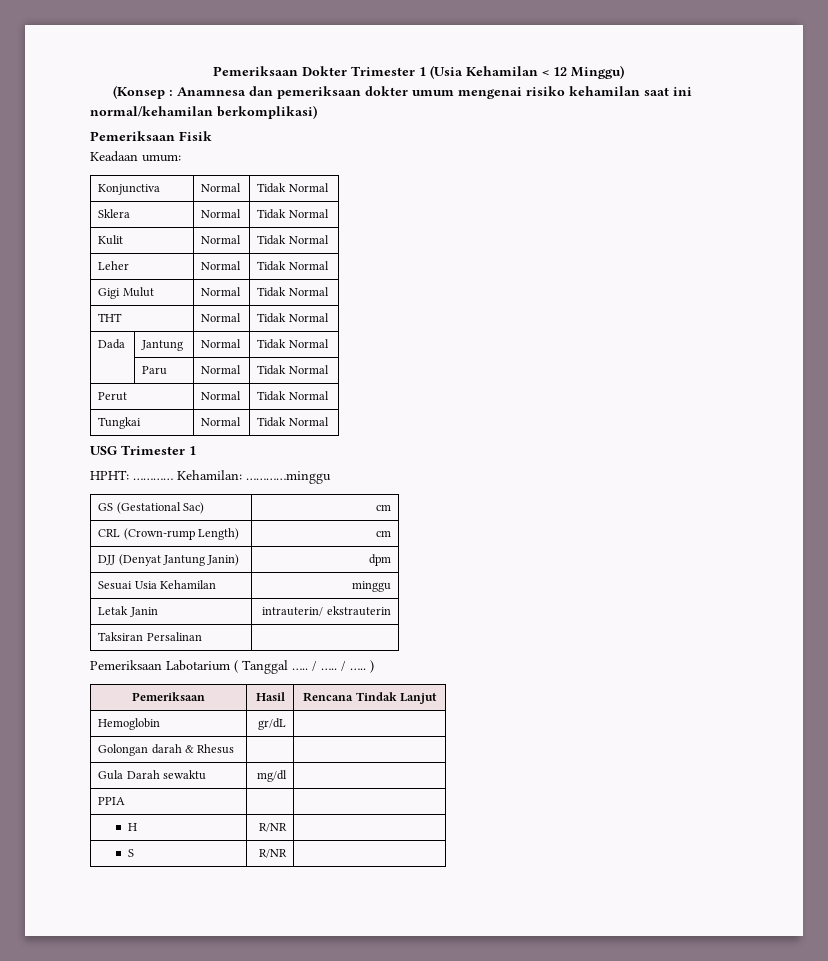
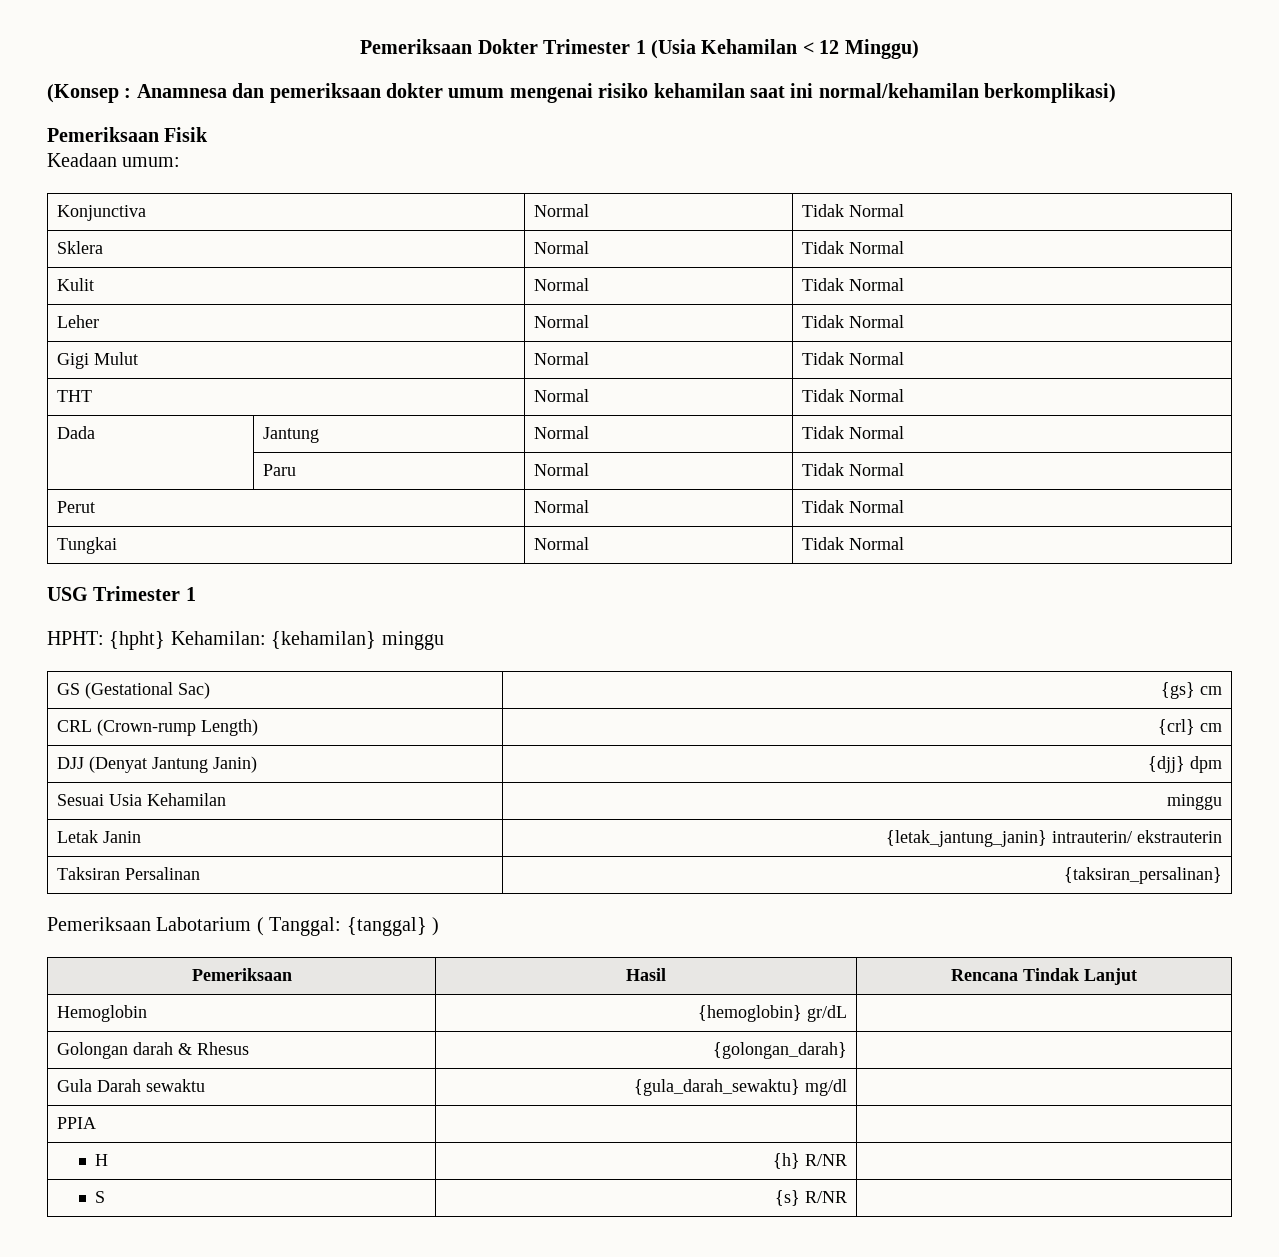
[133,470,331,484] ………… Kehamilan: …………minggu -> [109,631,444,650] {hpht} Kehamilan: {kehamilan} minggu
(205, 508) none -> [1161,682,1196,699] {gs}
(240, 534) none -> [1158,719,1196,735] {crl}
(240, 560) none -> [1148,756,1186,773] {djj}
(158, 612) none -> [886,830,1048,847] {letak_jantung_janin}
(202, 636) none -> [1064,867,1223,884] {taksiran_persalinan}
[242,660,366,674] Tanggal ….. / ….. / ….. -> [269,917,427,936] Tanggal: {tanggal}
(161, 724) none -> [698,1005,803,1022] {hemoglobin}
(235, 749) none -> [713,1042,848,1059] {golongan_darah}
(207, 775) none -> [634,1079,801,1096] {gula_darah_sewaktu}
(137, 827) none -> [773,1153,801,1169] {h}
(134, 853) none -> [775,1190,801,1206] {s}

